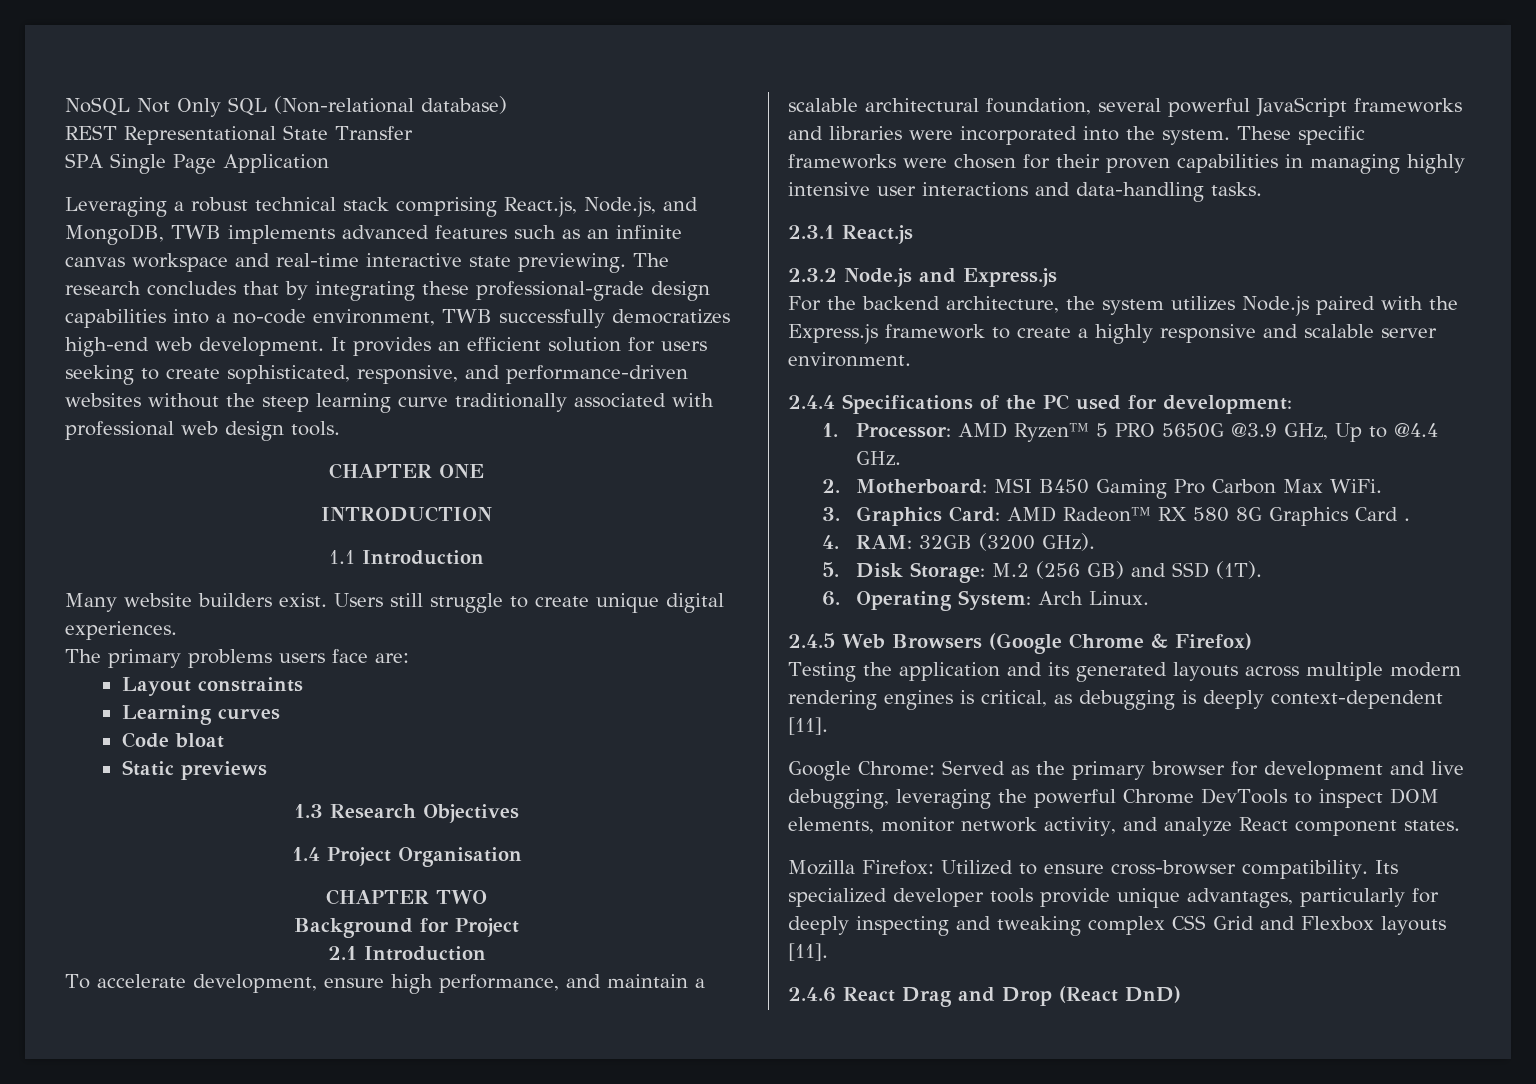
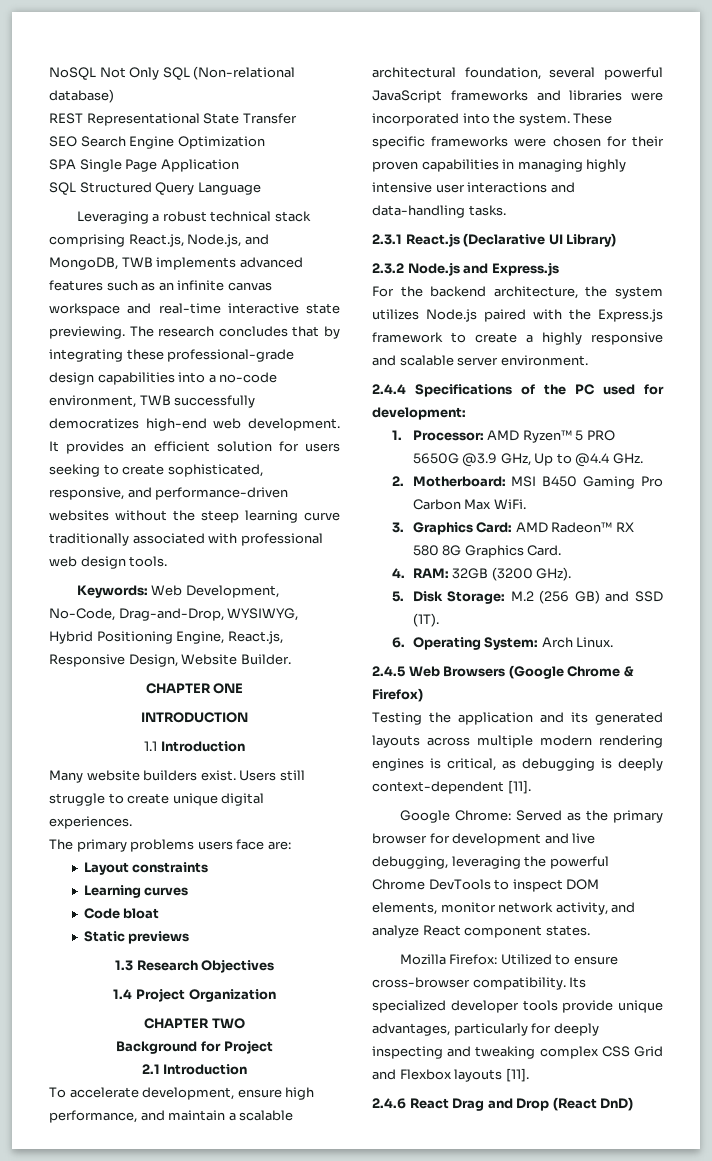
(413, 133) none -> [49,136,265,149] // SEO Search Engine Optimization
(329, 163) none -> [49,182,261,195] // SQL Structured Query Language
(340, 428) none -> [76,585,279,598] [49,608,299,621] [49,631,283,644] [49,654,291,667] // Keywords: Web Development, No-Code, Drag-and-Drop, WYSIWYG, Hybrid Positioning Engine, React.js, Responsive Design, Website Builder.
[397,847,522,867] Organisation -> [188,989,276,1002] Organization
(913, 234) none -> [463,233,617,247] (Declarative UI Library)
[1355,507,1411,521] Card . -> [527,545,562,556] Card.

